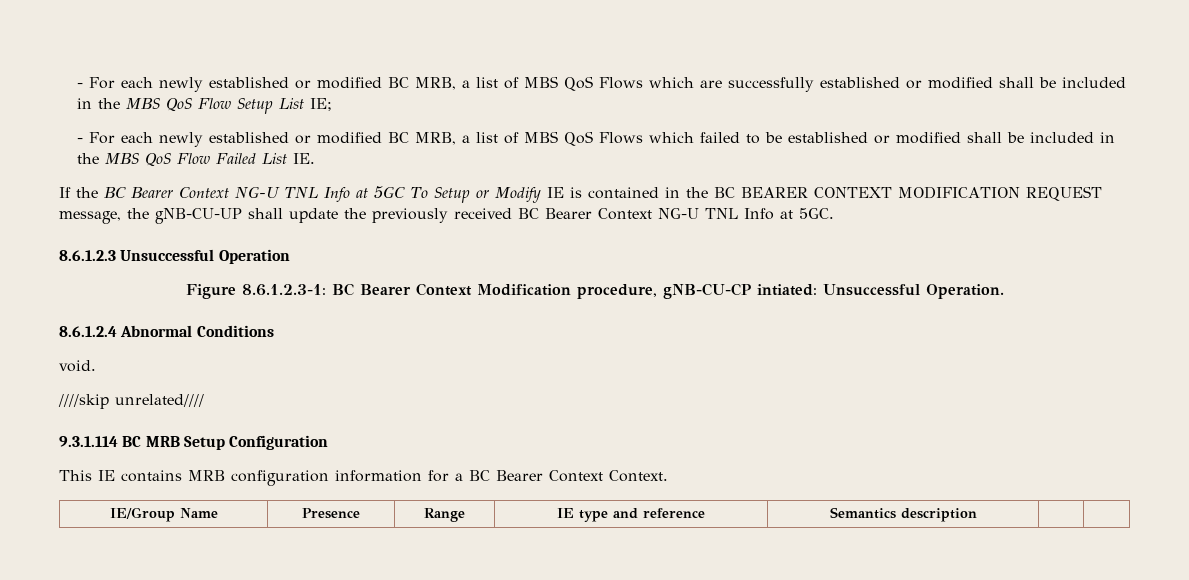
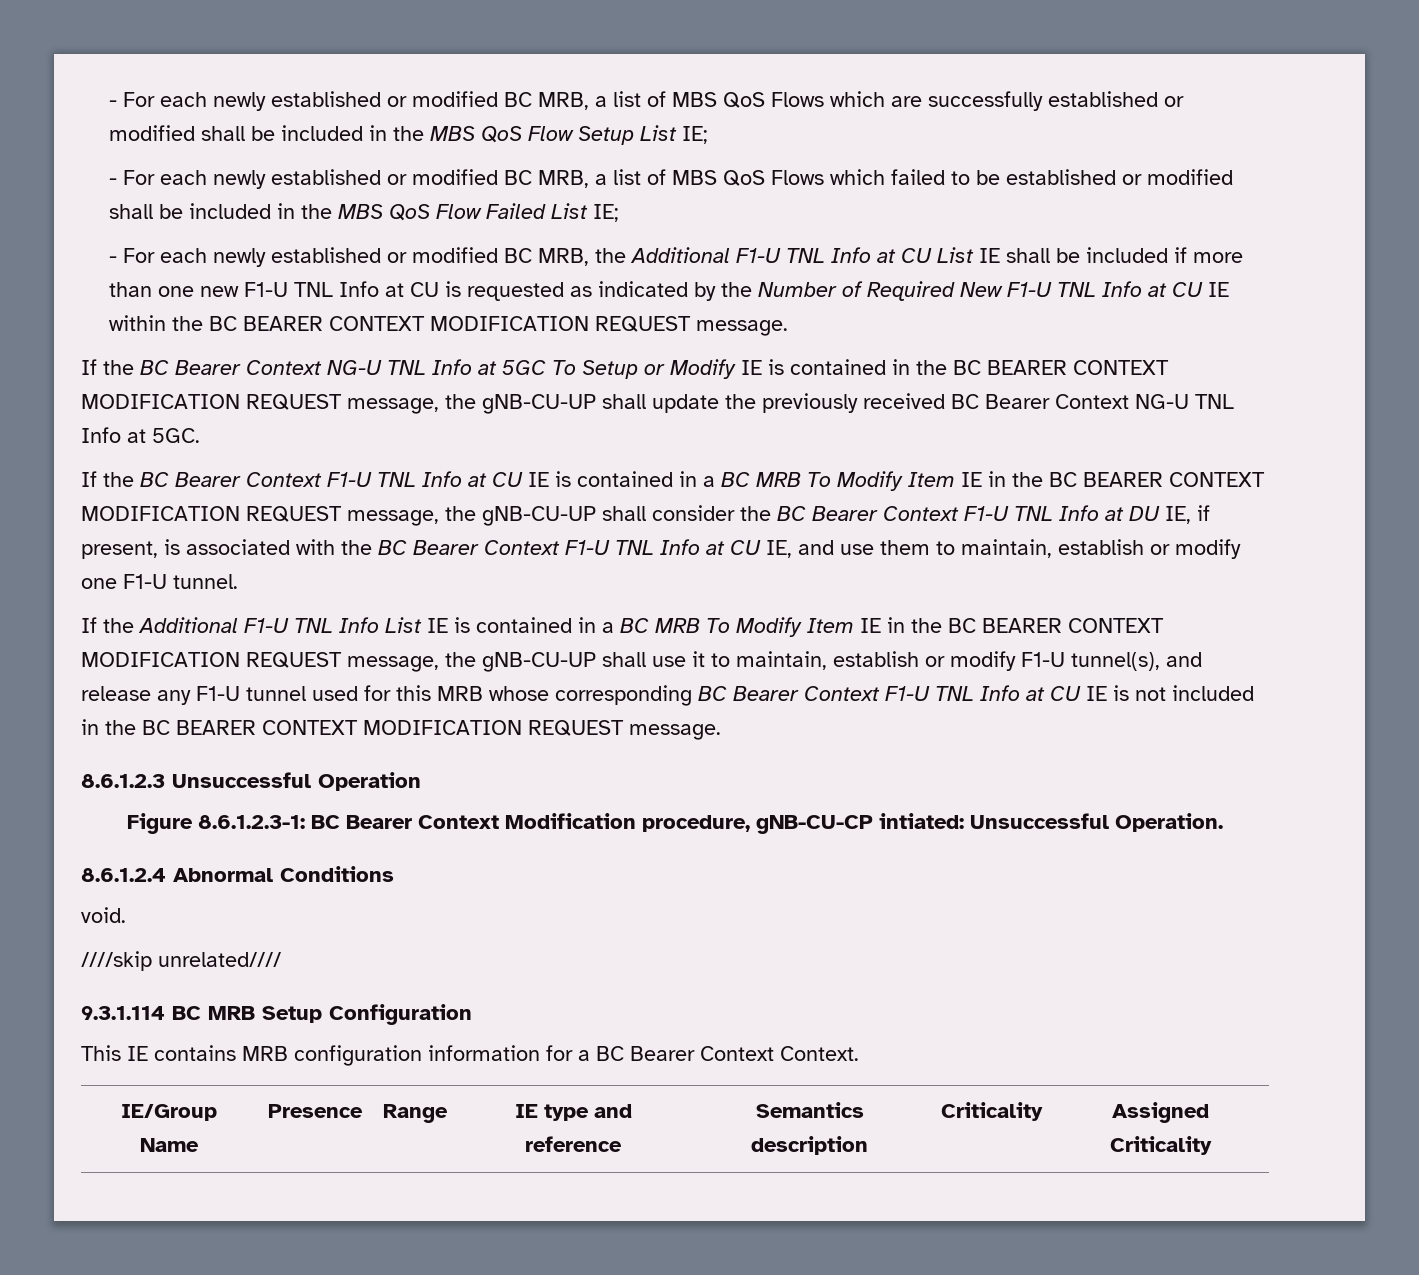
[293,153,316,164] IE. -> [593,204,620,222] [109,247,1244,267] [109,281,1230,301] [109,315,789,336] IE; // - For each newly established or modified BC MRB, the Additional F1-U TNL Info at CU List IE shall be included if more than one new F1-U TNL Info at CU is requested as indicated by the Number of Required New F1-U TNL Info at CU IE within the BC BEARER CONTEXT MODIFICATION REQUEST message.
(834, 213) none -> [81,471,1265,491] [81,505,1210,526] [81,539,1241,559] [81,574,238,589] [81,617,1164,637] [81,651,1202,672] [81,685,1254,706] [81,719,721,740] // If the BC Bearer Context F1-U TNL Info at CU IE is contained in a BC MRB To Modify Item IE in the BC BEARER CONTEXT MODIFICATION REQUEST message, the gNB-CU-UP shall consider the BC Bearer Context F1-U TNL Info at DU IE, if present, is associated with the BC Bearer Context F1-U TNL Info at CU IE, and use them to maintain, establish or modify one F1-U tunnel. // If the Additional F1-U TNL Info List IE is contained in a BC MRB To Modify Item IE in the BC BEARER CONTEXT MODIFICATION REQUEST message, the gNB-CU-UP shall use it to maintain, establish or modify F1-U tunnel(s), and release any F1-U tunnel used for this MRB whose corresponding BC Bearer Context F1-U TNL Info at CU IE is not included in the BC BEARER CONTEXT MODIFICATION REQUEST message.
(977, 515) | -> [941,1102,1043,1121] [1112,1102,1209,1123] [1110,1136,1212,1155] Criticality | Assigned Criticality

